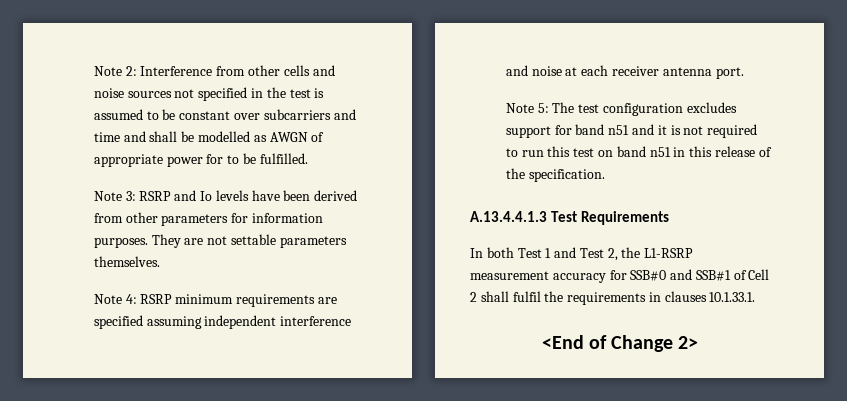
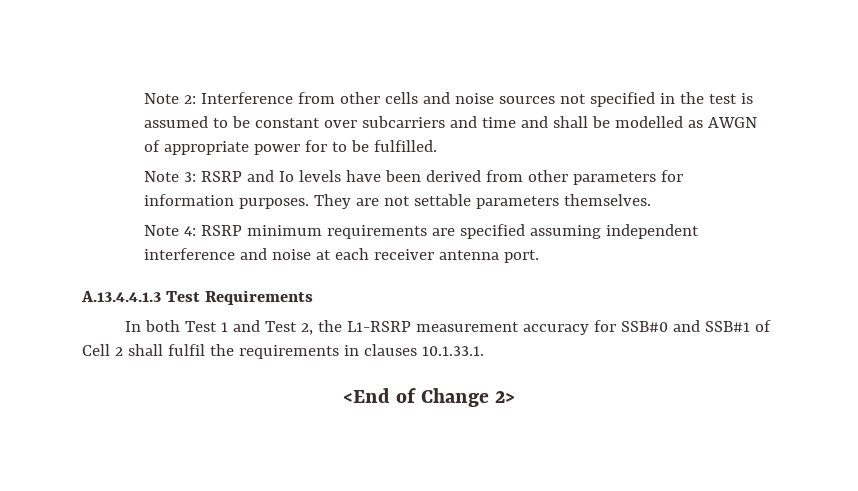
[505,102,737,116] [505,124,758,138] [505,146,772,157] [505,168,605,182] // Note 5: The test configuration excludes support for band n51 and it is not required to run this test on band n51 in this release of the specification. -> (540, 256) none

